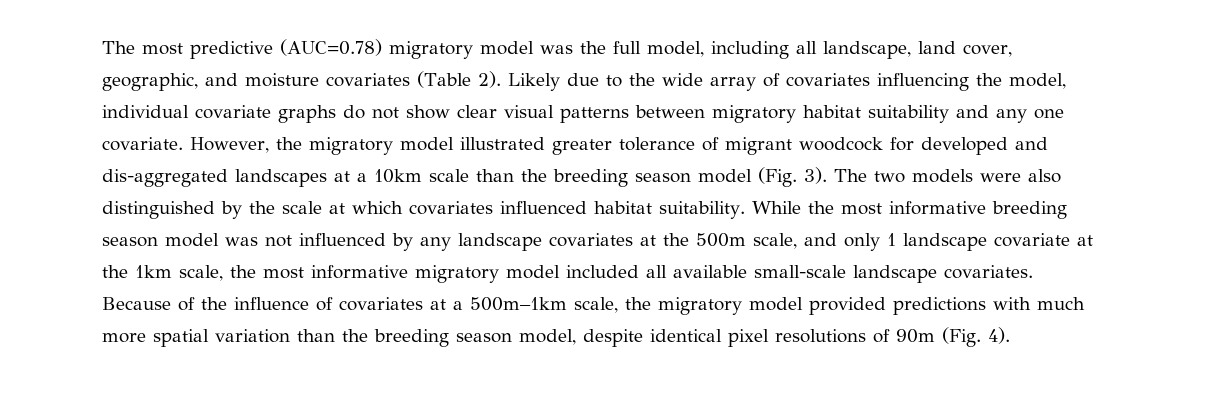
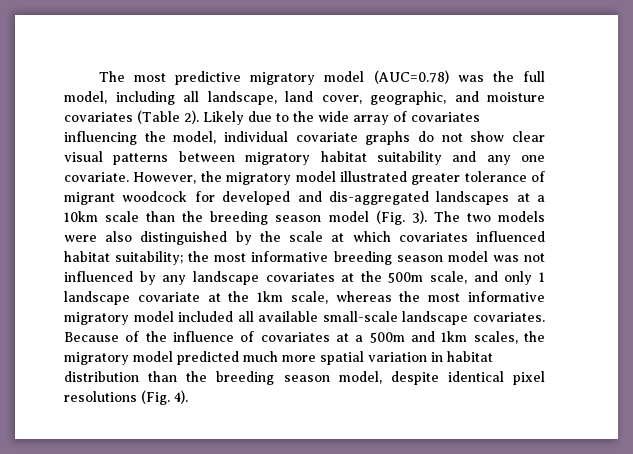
[280,39,534,59] (AUC=0.78) migratory model -> [250,70,449,85] migratory model (AUC=0.78)
[659,201,801,219] suitability. While -> [115,251,184,265] suitability;
(223, 273) none -> [335,291,392,302] whereas
[470,297,1031,315] 500m–1km scale, the migratory model provided predictions with -> [369,331,545,344] [64,351,239,365] 500m and 1km scales, the migratory model predicted
(290, 336) none -> [431,351,493,362] [64,371,139,382] in habitat distribution
[873,329,935,343] of 90m -> (137, 396) none

